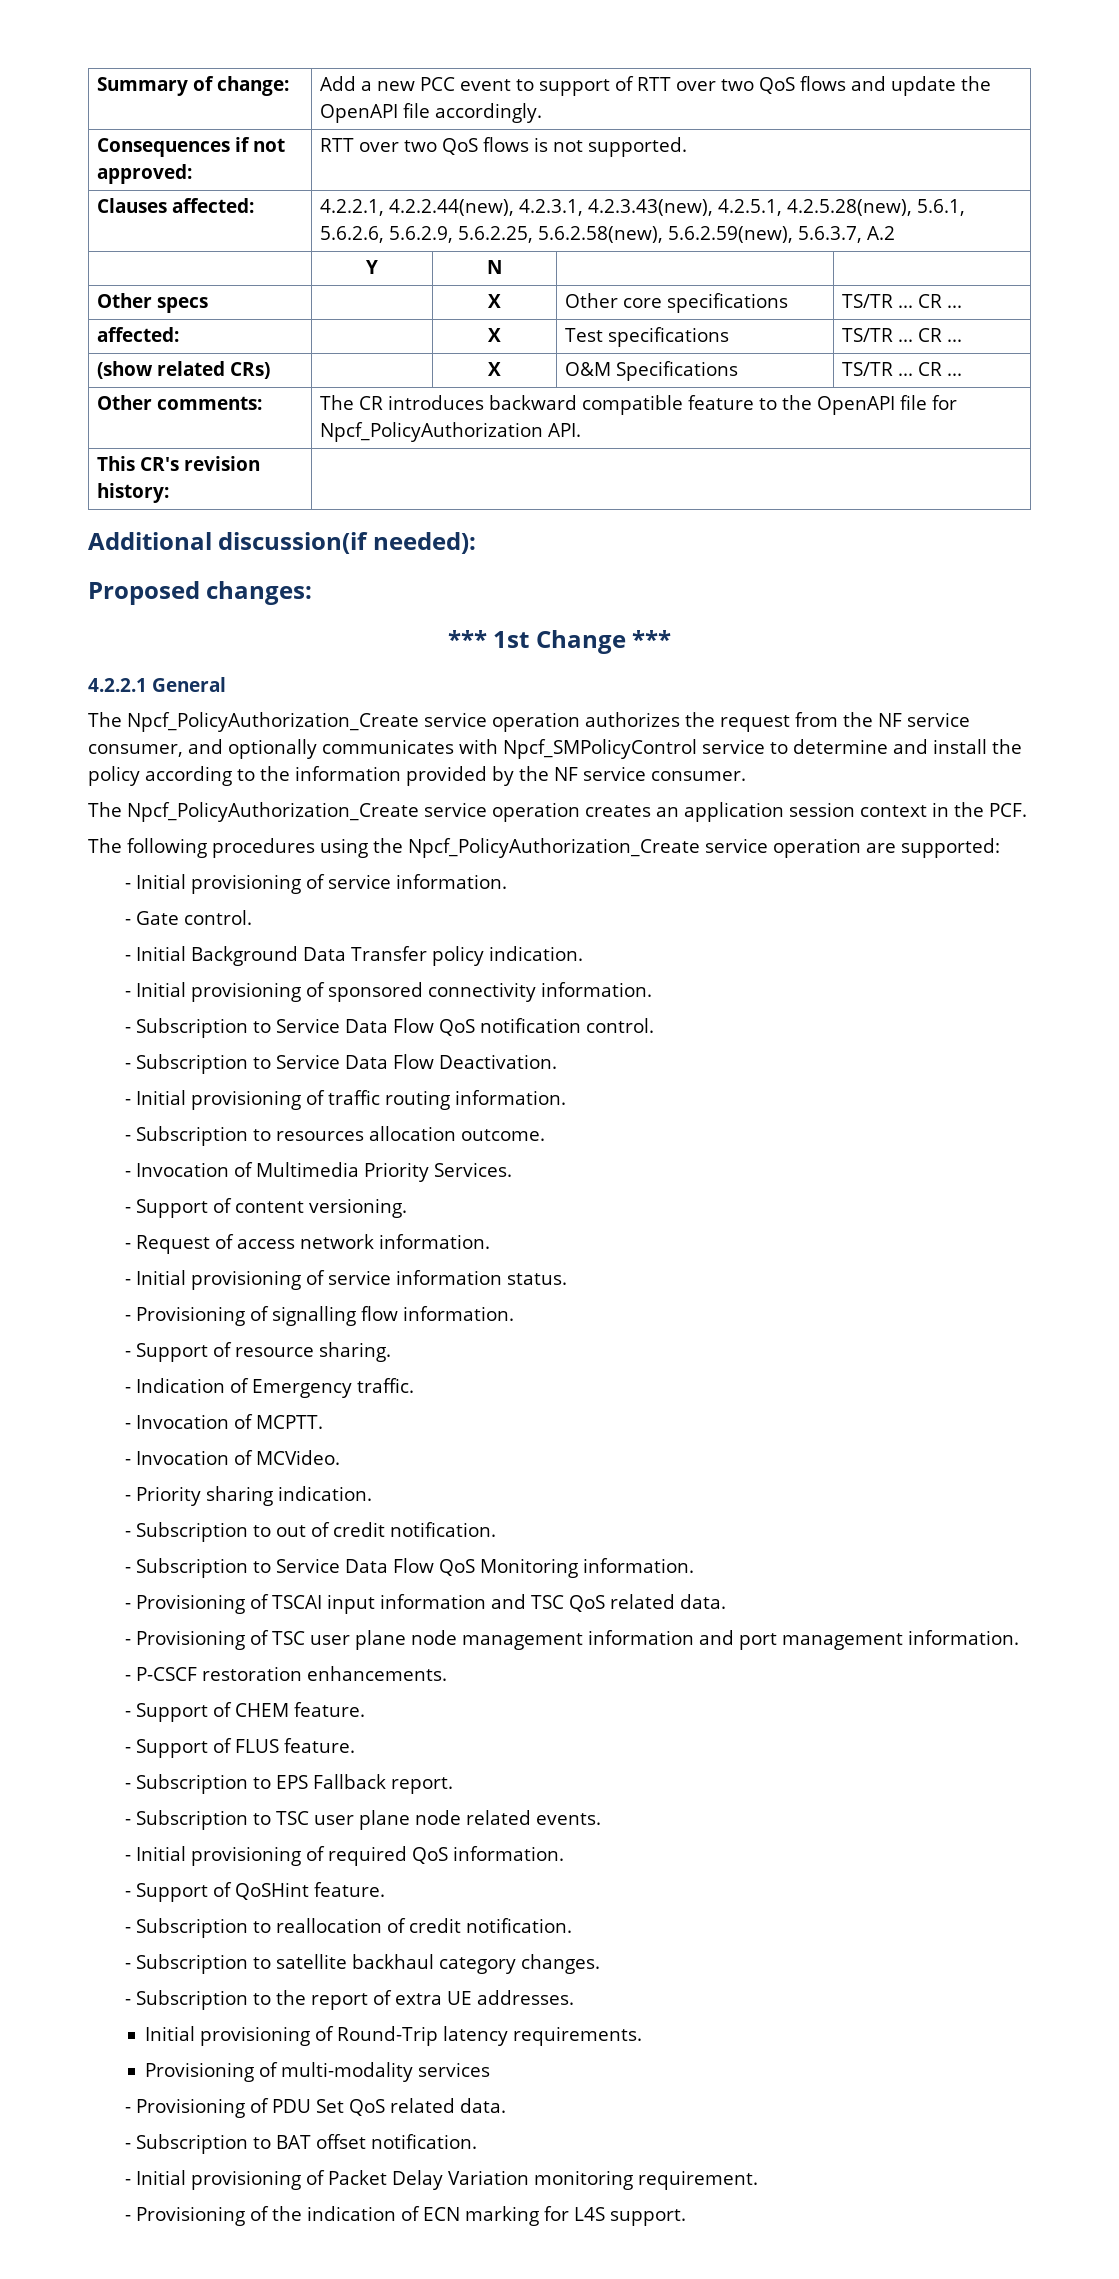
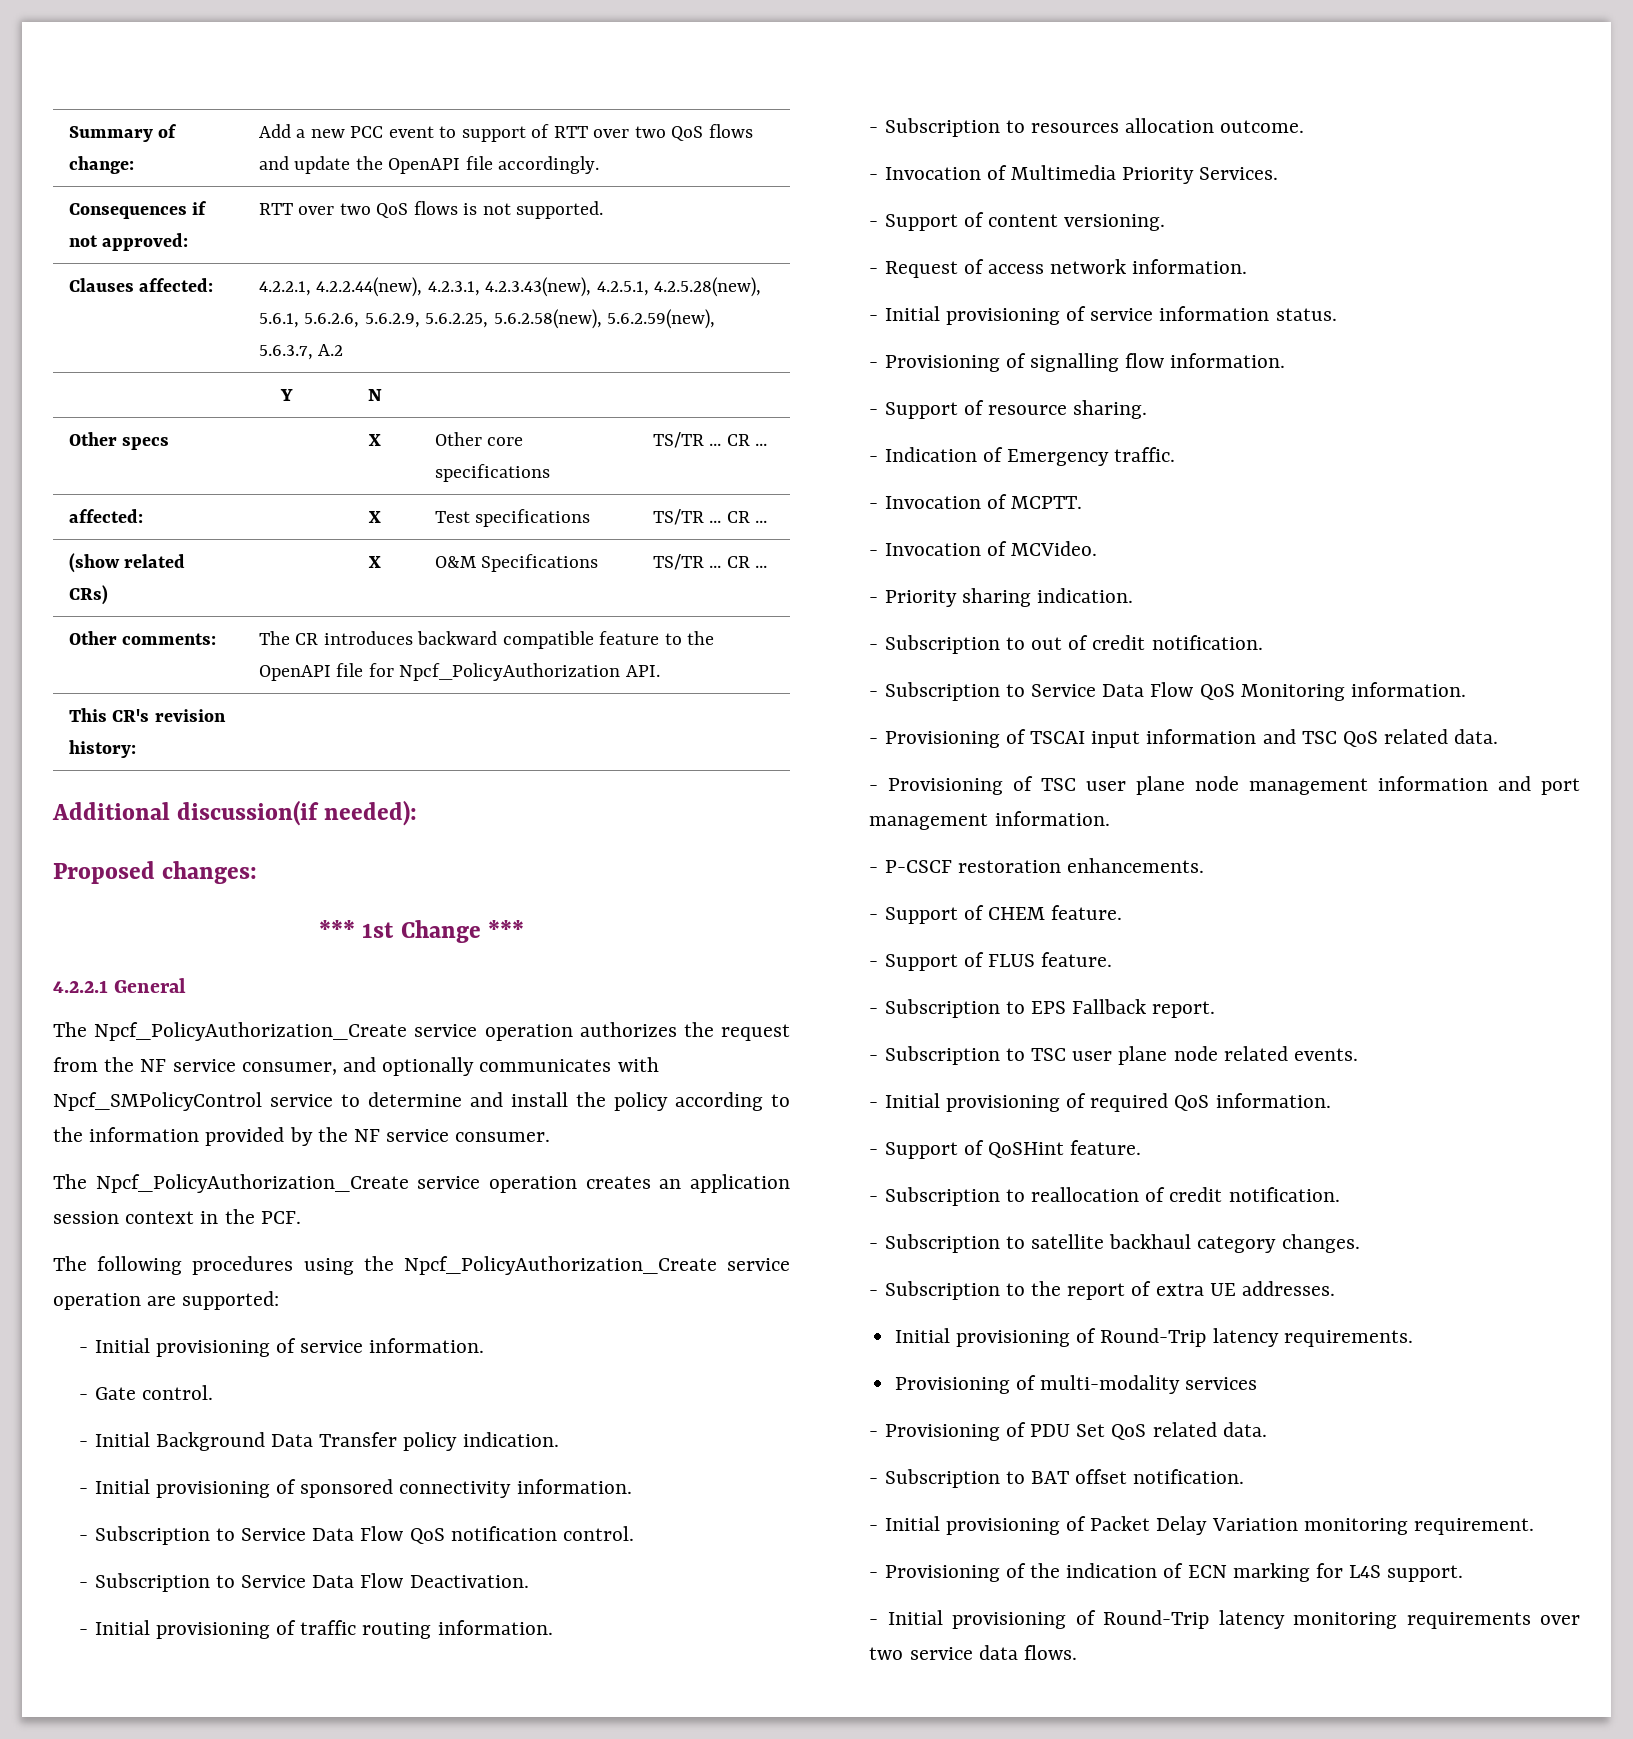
(686, 2217) none -> [869,1610,1580,1629] [869,1645,1077,1660] // - Initial provisioning of Round-Trip latency monitoring requirements over two service data flows.

